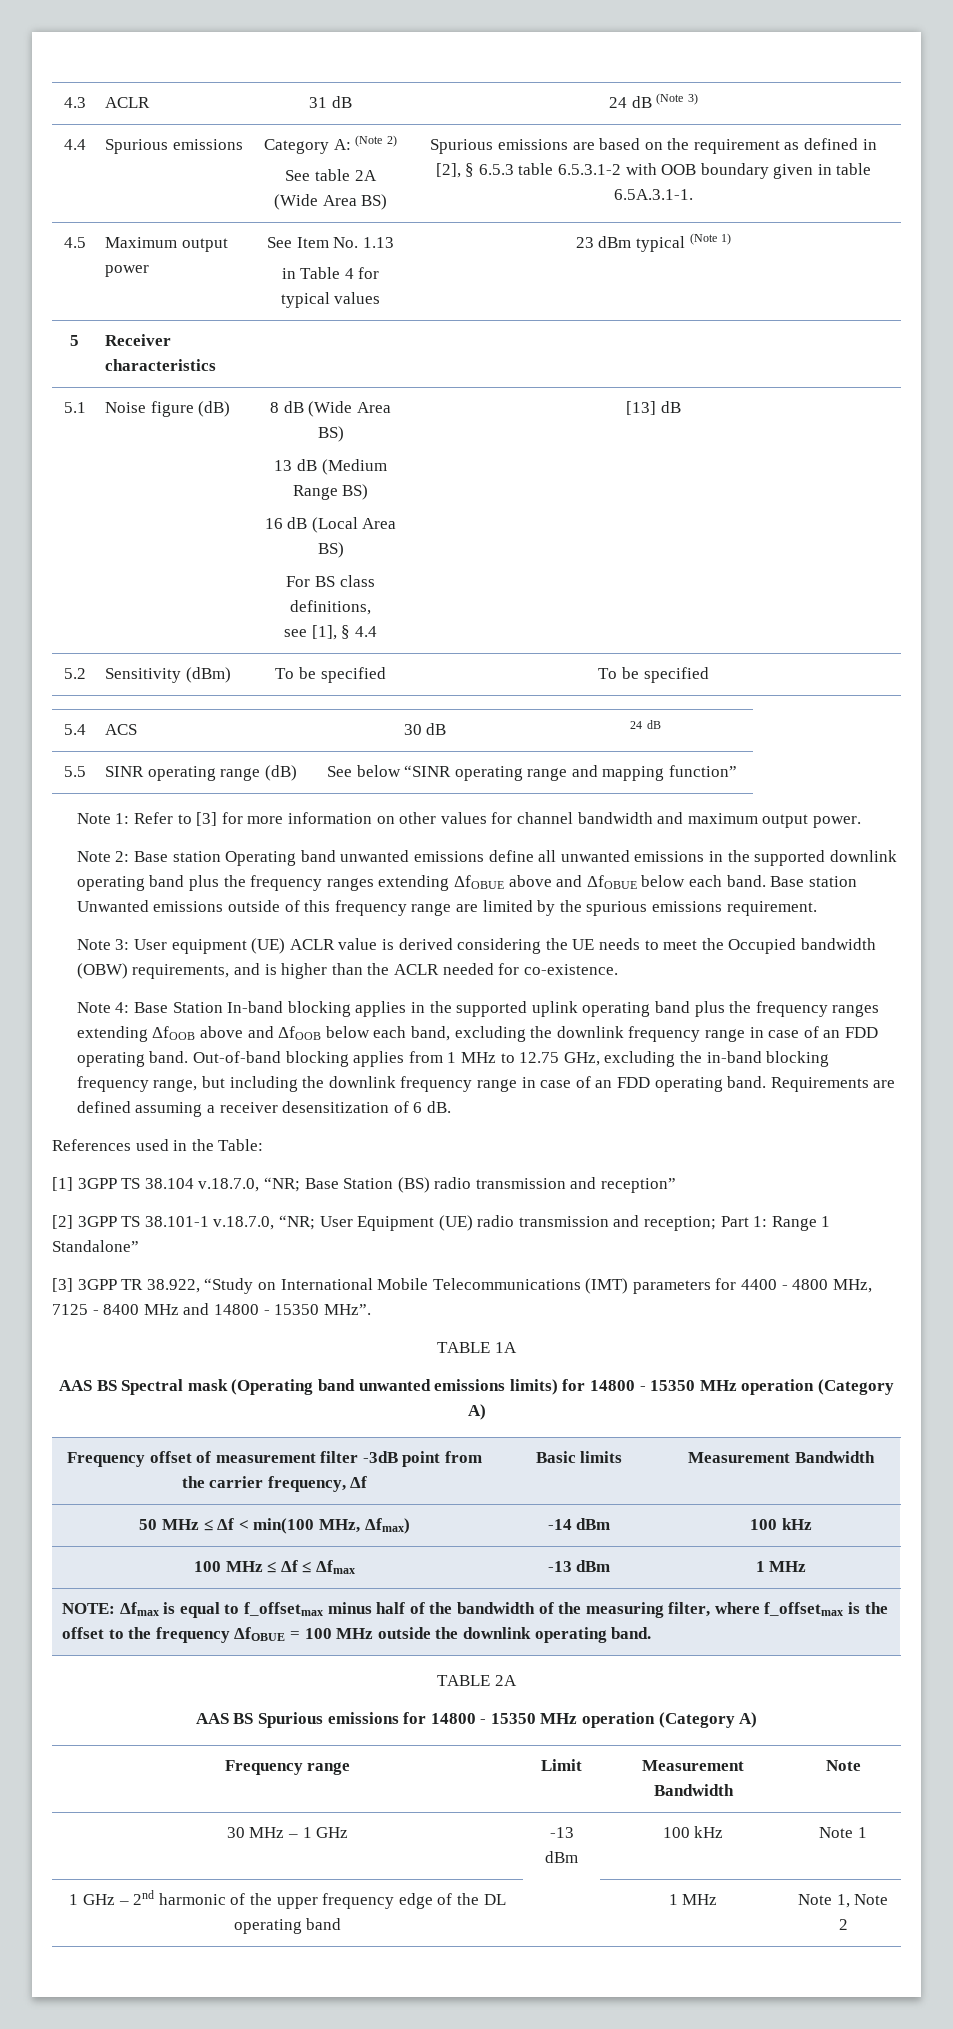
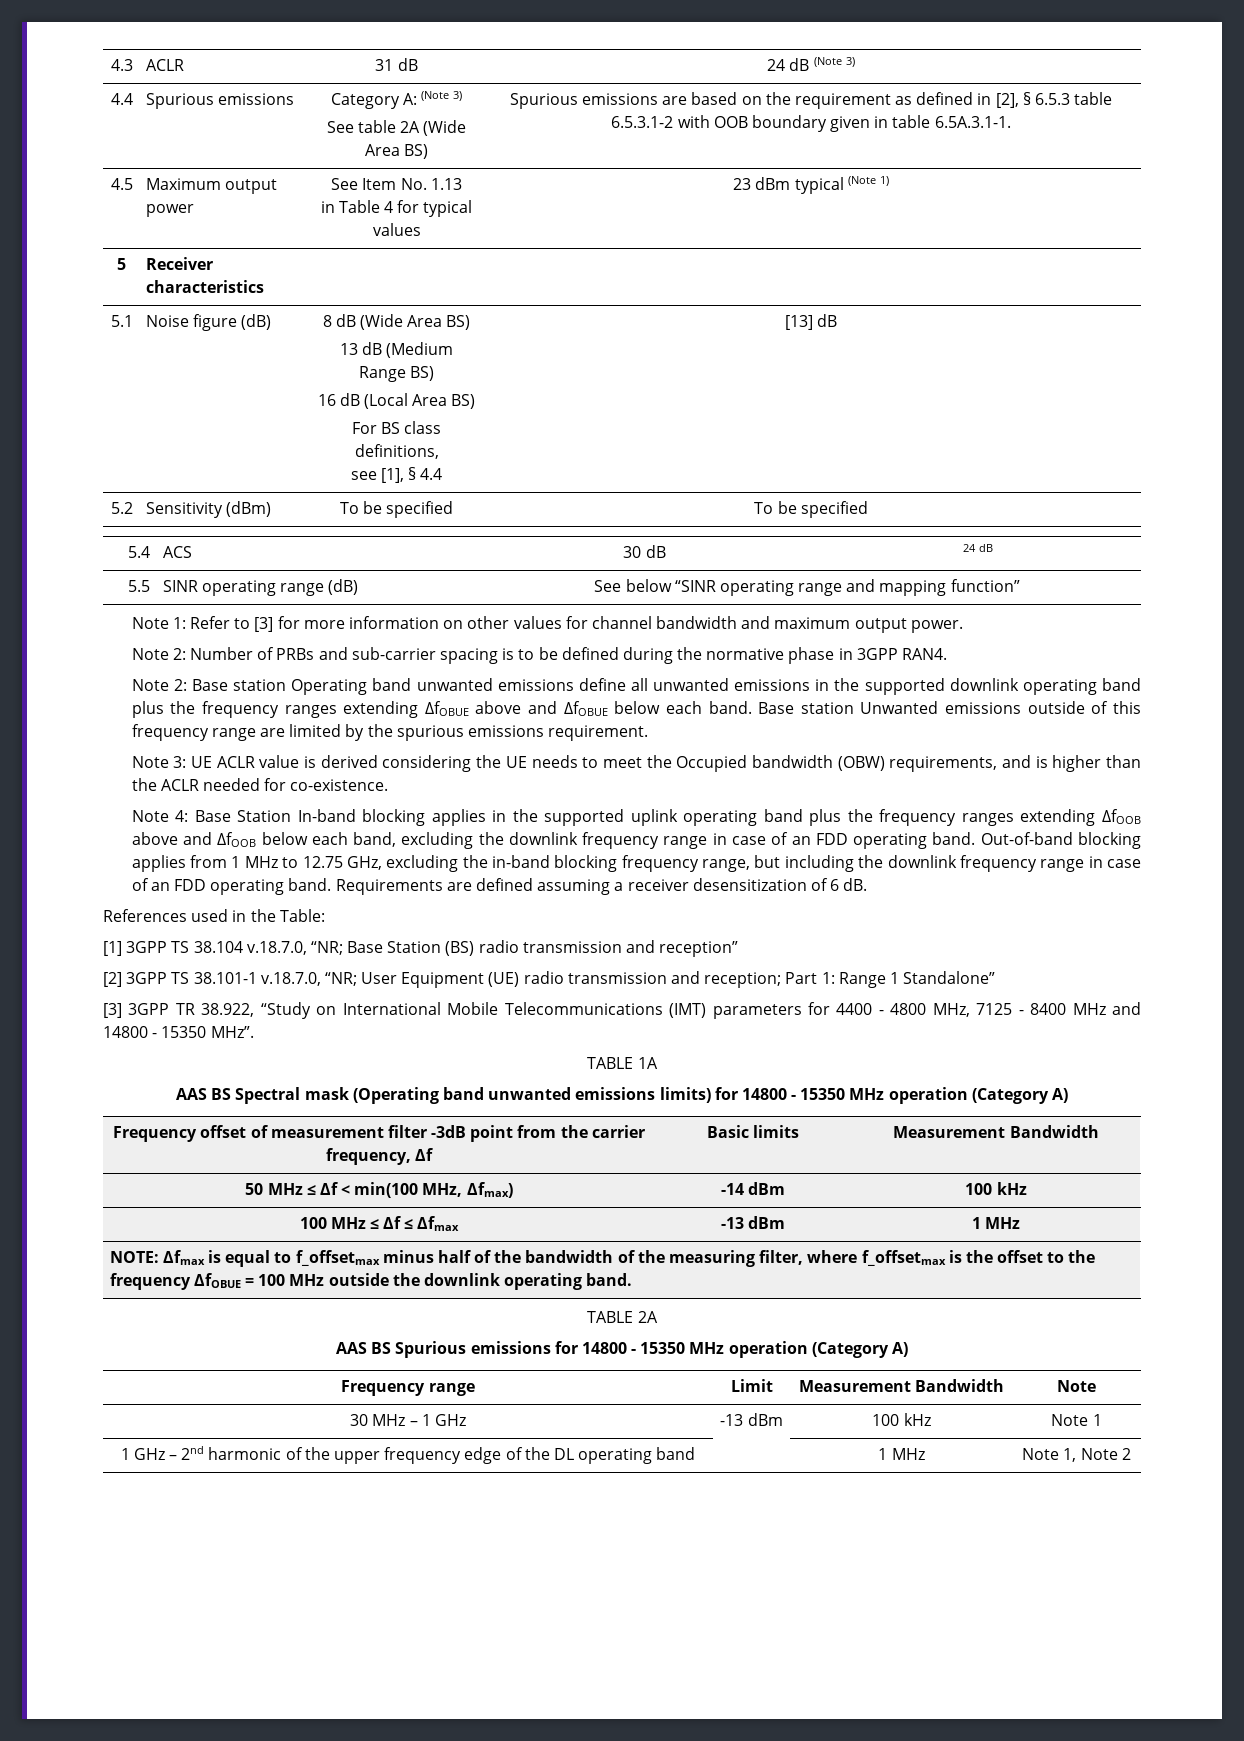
[386,135,397,147] 2) -> [453,91,463,101] 3)
(861, 822) none -> [131,647,948,664] // Note 2: Number of PRBs and sub-carrier spacing is to be defined during the normative phase in 3GPP RAN4.
[134,938,286,954] User equipment (UE) -> [191,756,213,768] UE

